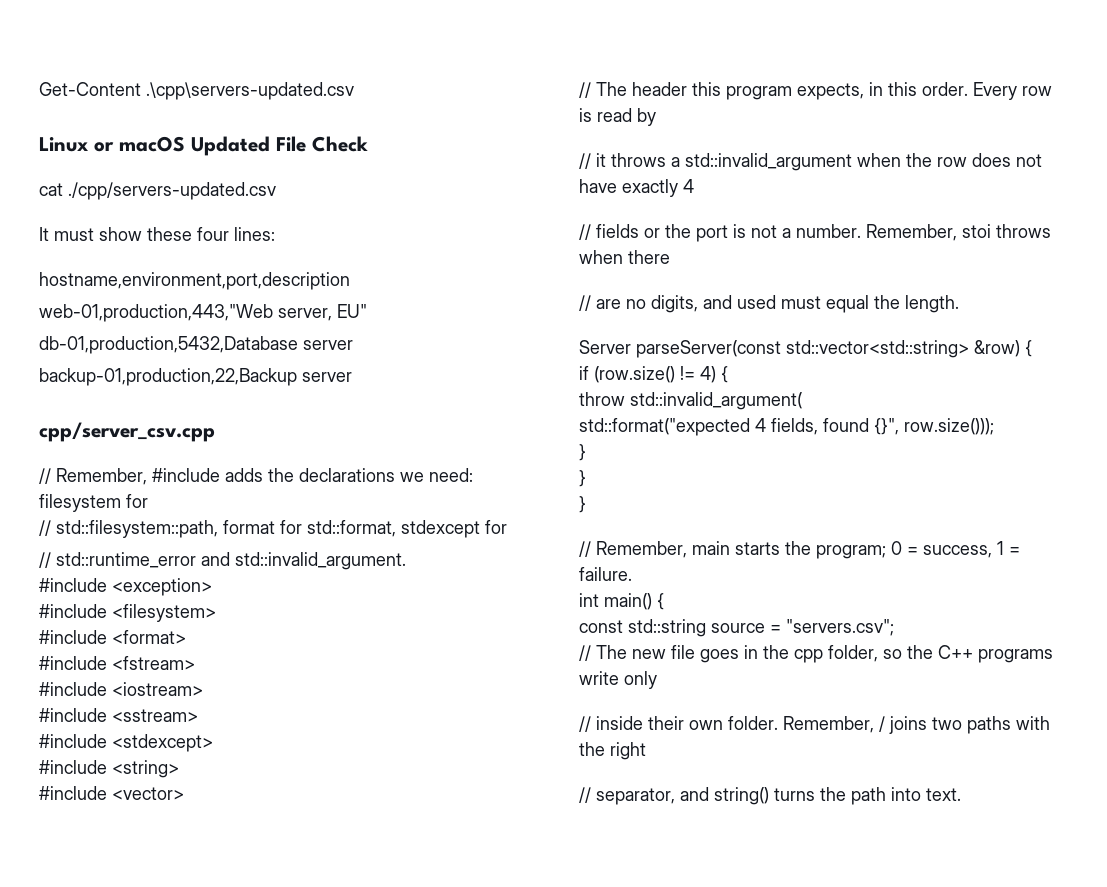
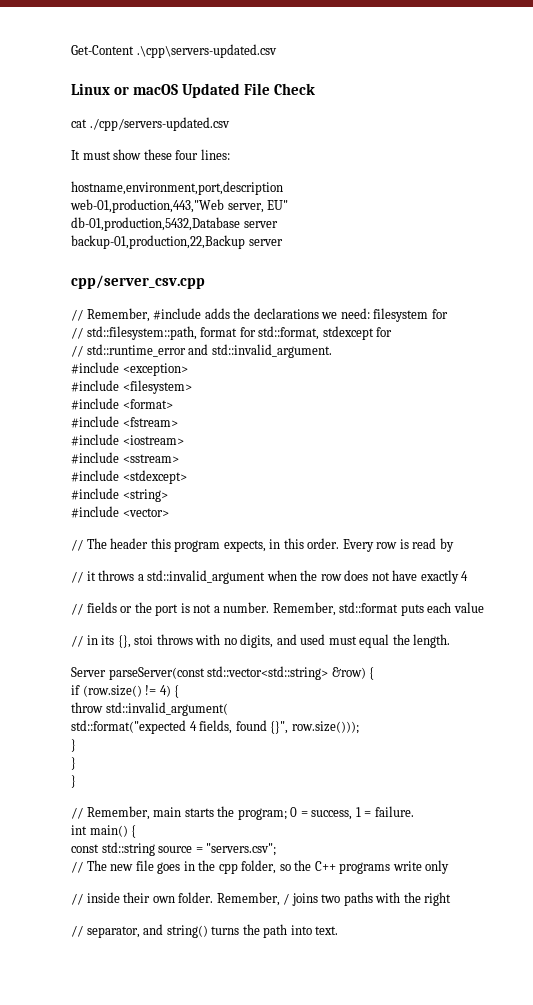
[962,224,1051,238] [579,250,670,264] [579,295,621,311] stoi throws when there // // are -> [339,602,484,616] [71,634,221,648] std::format puts each value // // in its {}, stoi throws with

